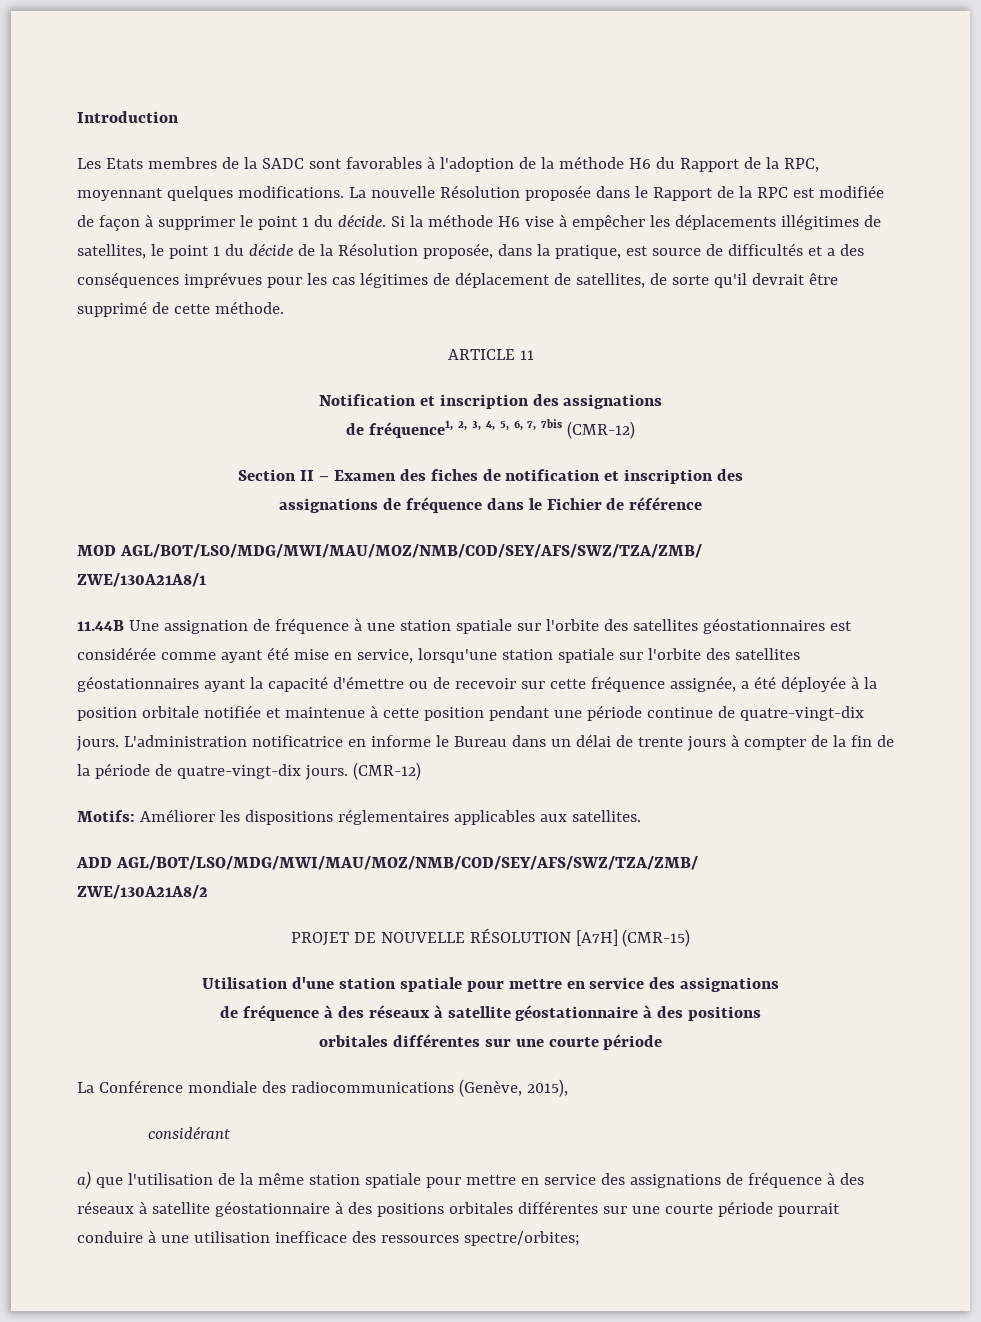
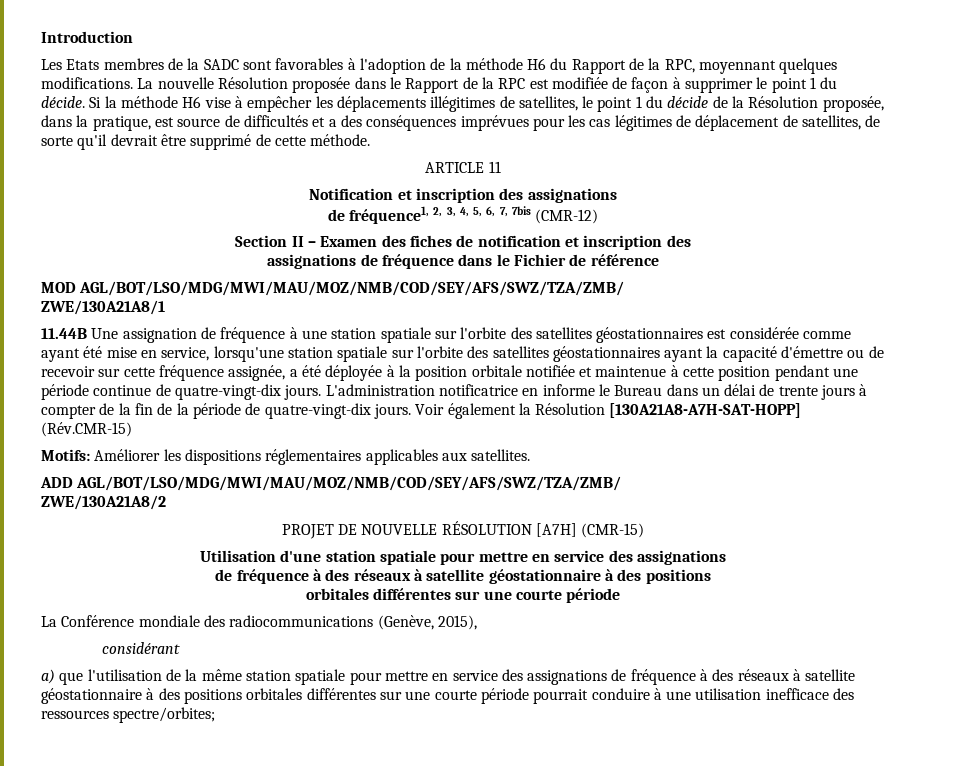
[352,762,421,780] (CMR-12) -> [415,403,802,419] [41,422,132,437] Voir également la Résolution [130A21A8-A7H-SAT-HOPP] (Rév.CMR-15)

